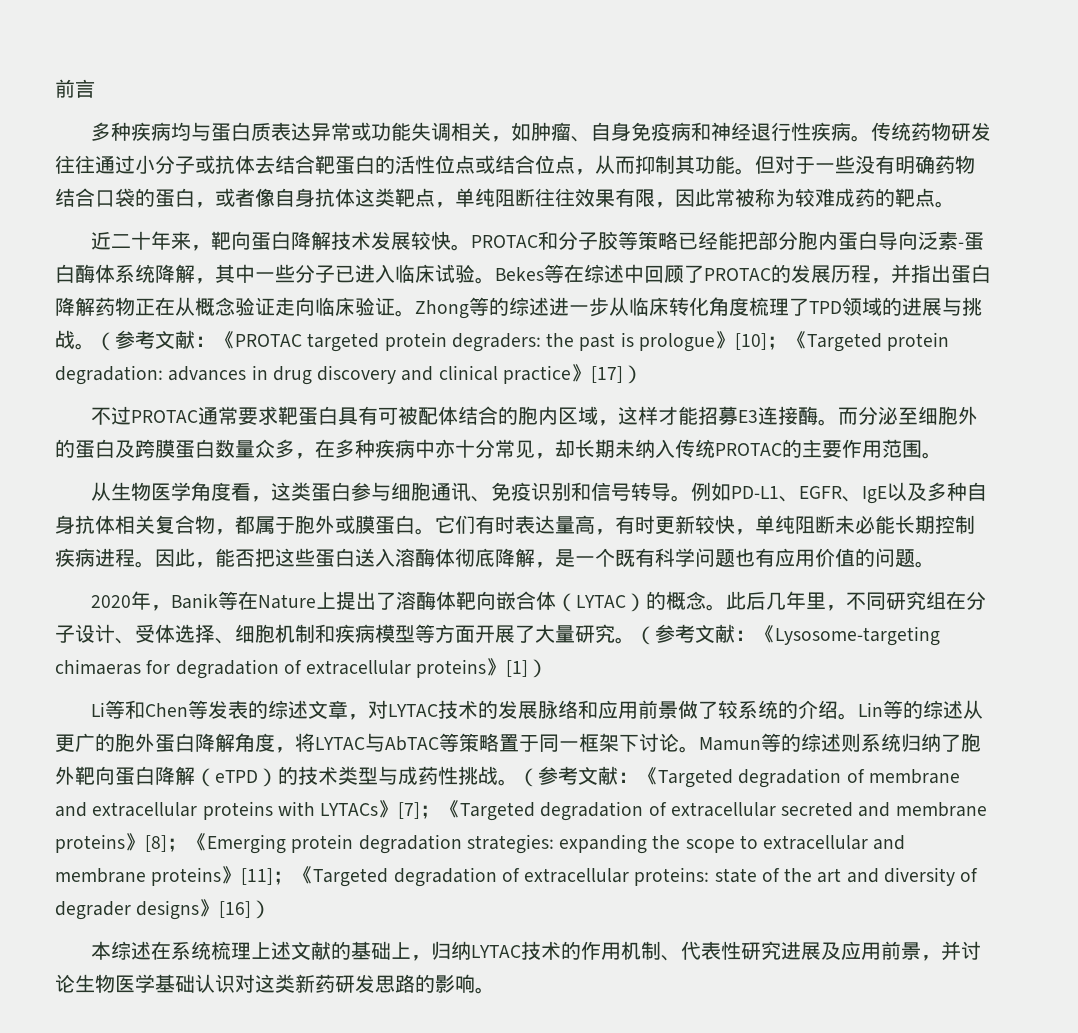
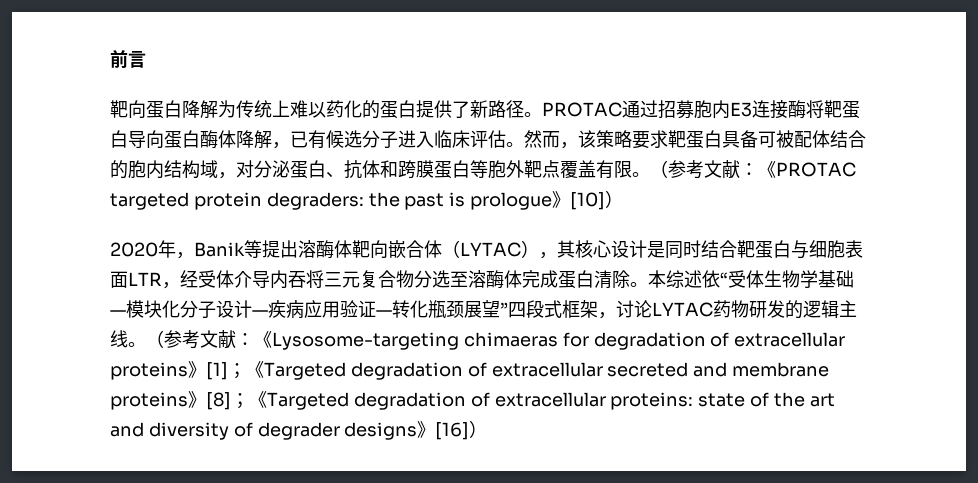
[90,122,991,142] [55,155,975,175] [55,188,955,208] [90,231,984,251] [55,264,991,284] [55,297,982,319] [55,330,75,349] 多种疾病均与蛋白质表达异常或功能失调相关，如肿瘤、自身免疫病和神经退行性疾病。传统药物研发往往通过小分子或抗体去结合靶蛋白的活性位点或结合位点，从而抑制其功能。但对于一些没有明确药物结合口袋的蛋白，或者像自身抗体这类靶点，单纯阻断往往效果有限，因此常被称为较难成药的靶点。 // 近二十年来，靶向蛋白降解技术发展较快。PROTAC和分子胶等策略已经能把部分胞内蛋白导向泛素-蛋白酶体系统降解，其中一些分子已进入临床试验。Bekes等在综述中回顾了PROTAC的发展历程，并指出蛋白降解药物正在从概念验证走向临床验证。Zhong等的综述进一步从临床转化角度梳理了TPD领域的进展与挑战 -> [110,100,860,119] [110,130,866,149] [110,160,632,179] 靶向蛋白降解为传统上难以药化的蛋白提供了新路径。PROTAC通过招募胞内E3连接酶将靶蛋白导向蛋白酶体降解，已有候选分子进入临床评估。然而，该策略要求靶蛋白具备可被配体结合的胞内结构域，对分泌蛋白、抗体和跨膜蛋白等胞外靶点覆盖有限
[766,331,950,352] [55,364,643,385] [90,406,978,426] [55,439,942,459] [90,482,987,504] [55,515,975,535] [55,548,935,568] ；《Targeted protein degradation: advances in drug discovery and clinical practice》[17]） // 不过PROTAC通常要求靶蛋白具有可被配体结合的胞内区域，这样才能招募E3连接酶。而分泌至细胞外的蛋白及跨膜蛋白数量众多，在多种疾病中亦十分常见，却长期未纳入传统PROTAC的主要作用范围。 // 从生物医学角度看，这类蛋白参与细胞通讯、免疫识别和信号转导。例如PD-L1、EGFR、IgE以及多种自身抗体相关复合物，都属于胞外或膜蛋白。它们有时表达量高，有时更新较快，单纯阻断未必能长期控制疾病进程。因此，能否把这些蛋白送入溶酶体彻底降解，是一个既有科学问题也有应用价值的问题。 -> [605,190,624,208] ）
[237,591,396,610] 在Nature上提出了 -> [262,240,298,258] 提出
[645,591,986,611] [55,624,615,644] 的概念。此后几年里，不同研究组在分子设计、受体选择、细胞机制和疾病模型等方面开展了大量研究 -> [539,240,863,259] [110,270,854,289] [110,300,857,319] [110,330,128,348] ，其核心设计是同时结合靶蛋白与细胞表面LTR，经受体介导内吞将三元复合物分选至溶酶体完成蛋白清除。本综述依“受体生物学基础—模块化分子设计—疾病应用验证—转化瓶颈展望”四段式框架，讨论LYTAC药物研发的逻辑主线
[528,659,549,678] [90,700,983,720] [55,733,981,753] [55,766,960,788] [55,800,421,820] ） // Li等和Chen等发表的综述文章，对LYTAC技术的发展脉络和应用前景做了较系统的介绍。Lin等的综述从更广的胞外蛋白降解角度，将LYTAC与AbTAC等策略置于同一框架下讨论。Mamun等的综述则系统归纳了胞外靶向蛋白降解（eTPD）的技术类型与成药性挑战。（参考文献：《Targeted degradation of membrane and extracellular proteins with LYTACs》[7] -> (228, 371) none
[207,834,906,854] [55,866,314,886] Emerging protein degradation strategies: expanding the scope to extracellular and membrane proteins》[11]；《 -> (267, 399) none
[90,941,981,961] [55,974,495,994] // 本综述在系统梳理上述文献的基础上，归纳LYTAC技术的作用机制、代表性研究进展及应用前景，并讨论生物医学基础认识对这类新药研发思路的影响。 -> (488, 429) none

